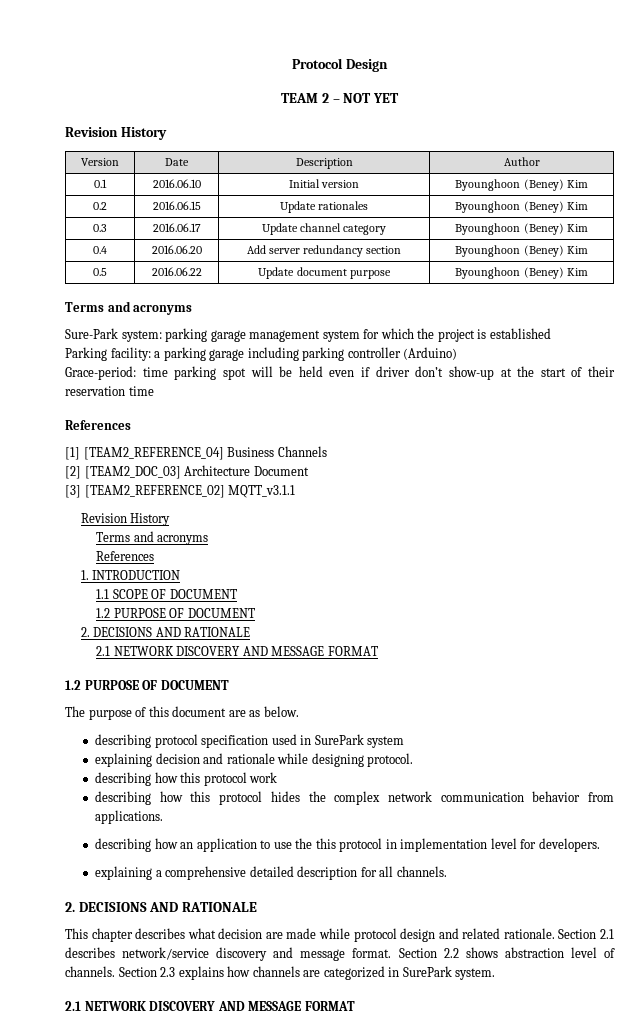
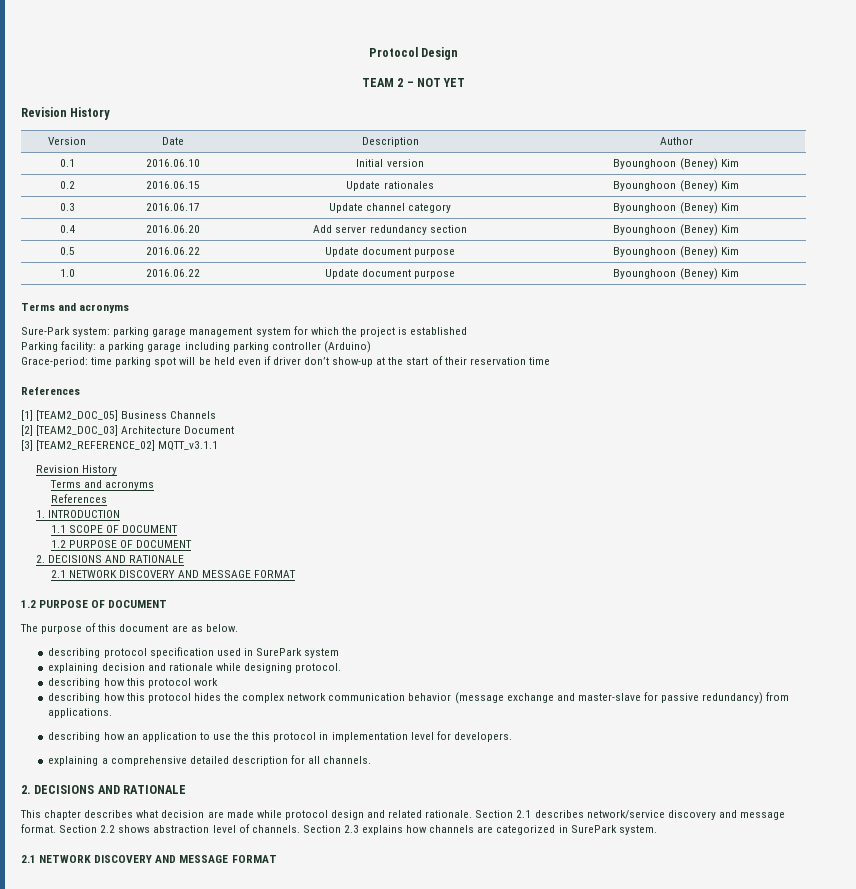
(588, 272) none -> [59,269,75,277] [146,269,200,277] [324,269,456,279] [613,268,739,280] // 1.0 | 2016.06.22 | Update document purpose | Byounghoon (Beney) Kim
[83,447,224,460] [TEAM2_REFERENCE_04] -> [36,410,119,421] [TEAM2_DOC_05]
(581, 796) none -> [454,692,764,704] (message exchange and master-slave for passive redundancy)

